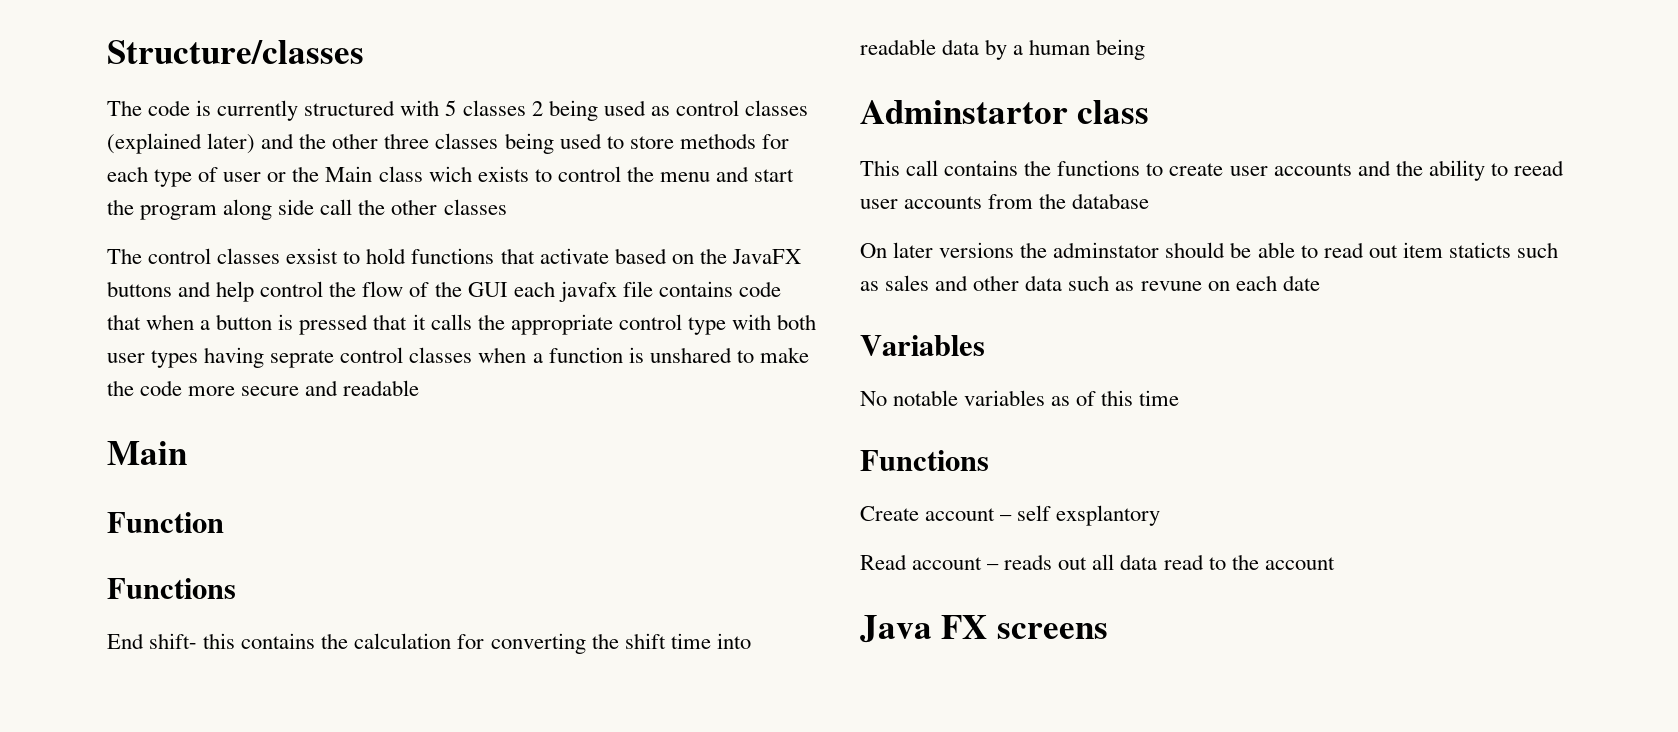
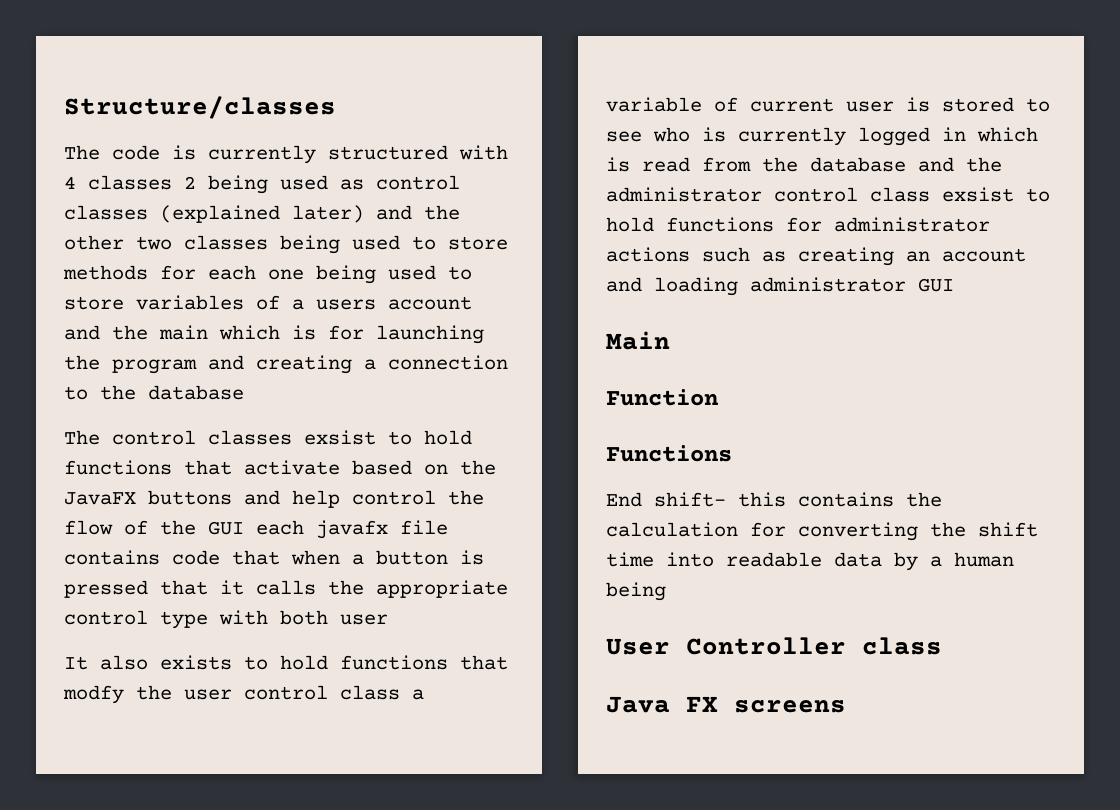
[445,100,457,116] 5 -> [64,176,76,189] 4
[384,133,430,149] three -> [136,236,172,250] two
[154,166,795,187] [107,199,507,220] type of user or the Main class wich exists to control the menu and start the program along side call the other classes -> [268,265,472,284] [64,295,472,310] [64,325,484,344] [64,355,508,374] [64,385,244,400] one being used to store variables of a users account and the main which is for launching the program and creating a connection to the database
[151,347,809,368] [107,380,420,396] types having seprate control classes when a function is unshared to make the code more secure and readable -> [64,655,508,670] [63,685,424,704] [606,97,1050,112] [606,127,1038,146] [606,157,1002,172] [606,187,1050,202] [606,217,990,232] [606,247,1026,266] [606,277,954,296] // It also exists to hold functions that modfy the user control class a variable of current user is stored to see who is currently logged in which is read from the database and the administrator control class exsist to hold functions for administrator actions such as creating an account and loading administrator GUI
[860,100,1150,124] [860,160,1564,181] [860,193,1150,209] [860,242,1558,258] [860,275,1320,291] [860,335,985,356] [860,390,1180,406] [860,450,989,471] [860,505,1161,526] [860,554,1335,570] Adminstartor class // This call contains the functions to create user accounts and the ability to reead user accounts from the database // On later versions the adminstator should be able to read out item staticts such as sales and other data such as revune on each date // Variables // No notable variables as of this time // Functions // Create account – self exsplantory // Read account – reads out all data read to the account -> [606,637,942,655] User Controller class

